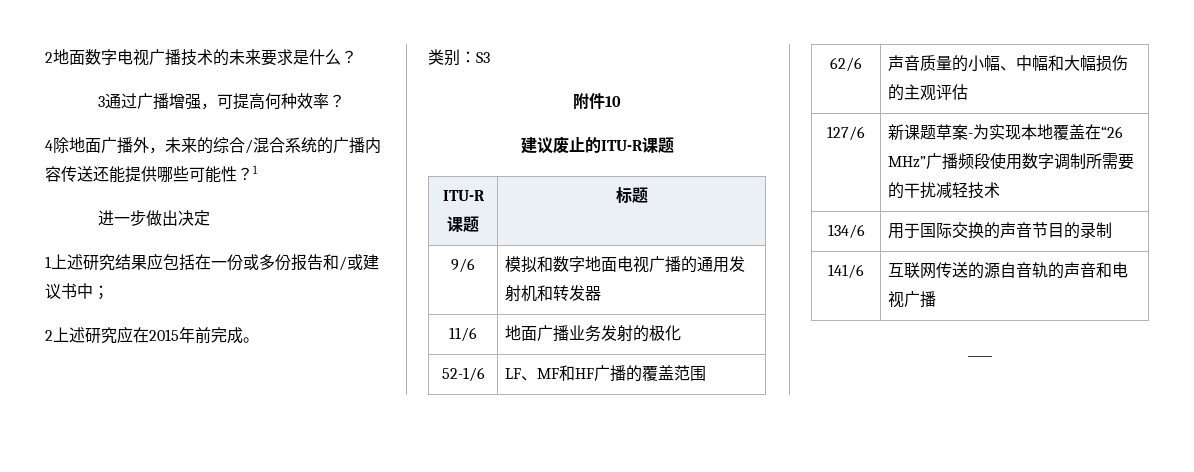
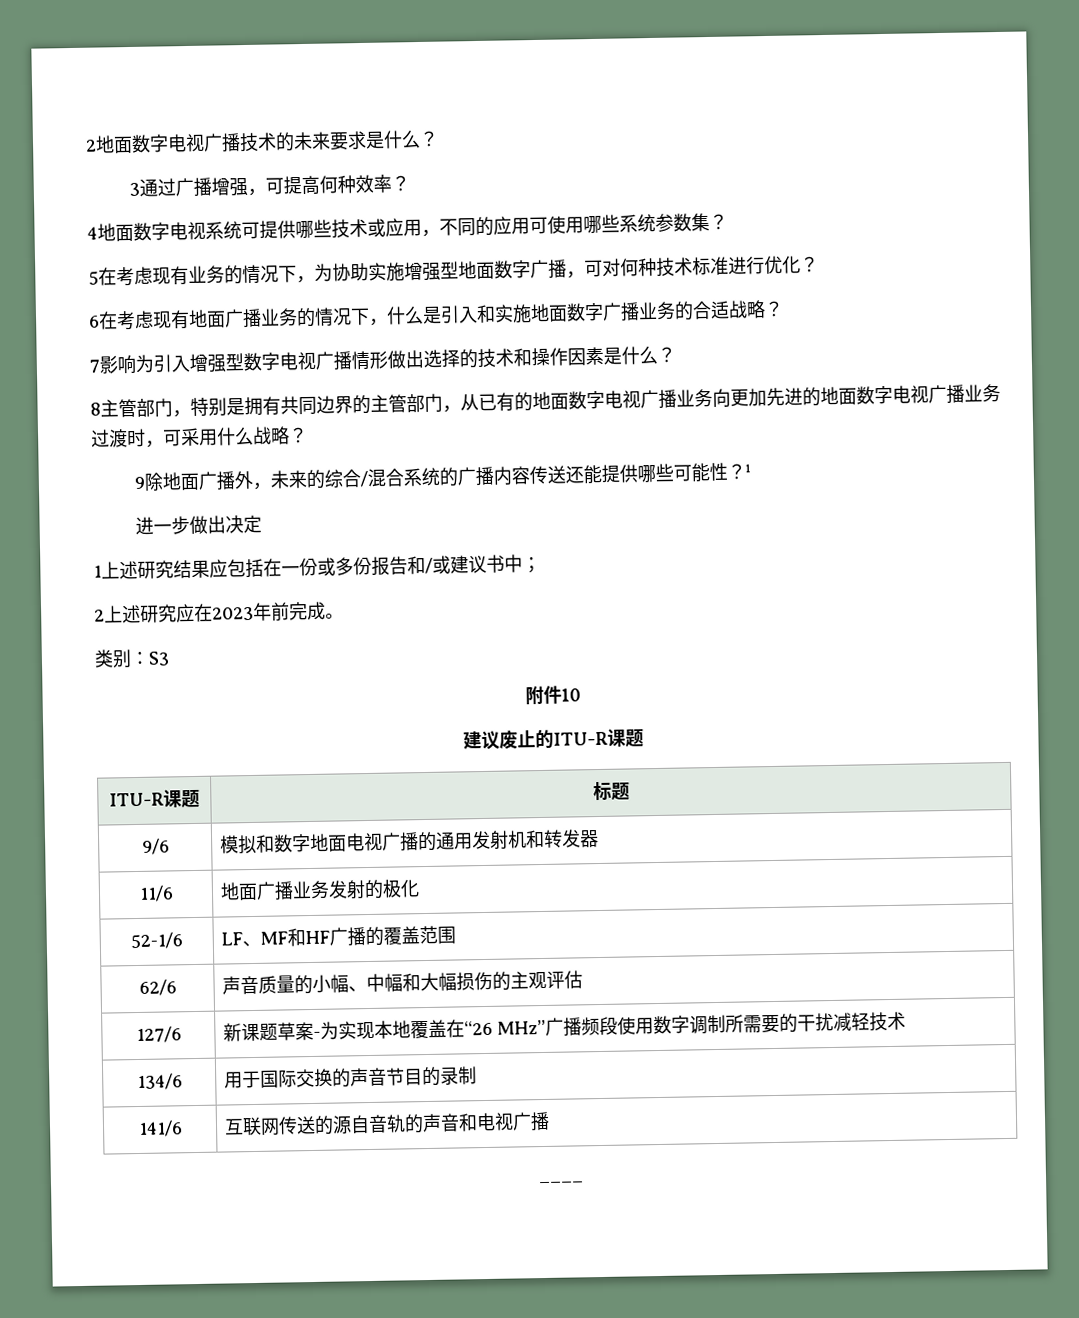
(53, 145) none -> [97,212,728,242] [88,255,819,287] [89,300,784,331] [89,345,676,375] [90,383,1001,418] [90,426,308,448] [134,476,147,489] 地面数字电视系统可提供哪些技术或应用，不同的应用可使用哪些系统参数集？ // 5在考虑现有业务的情况下，为协助实施增强型地面数字广播，可对何种技术标准进行优化？ // 6在考虑现有地面广播业务的情况下，什么是引入和实施地面数字广播业务的合适战略？ // 7影响为引入增强型数字电视广播情形做出选择的技术和操作因素是什么？ // 8主管部门，特别是拥有共同边界的主管部门，从已有的地面数字电视广播业务向更加先进的地面数字电视广播业务过渡时，可采用什么战略？ // 9
[149,329,179,341] 2015 -> [212,606,254,621] 2023

